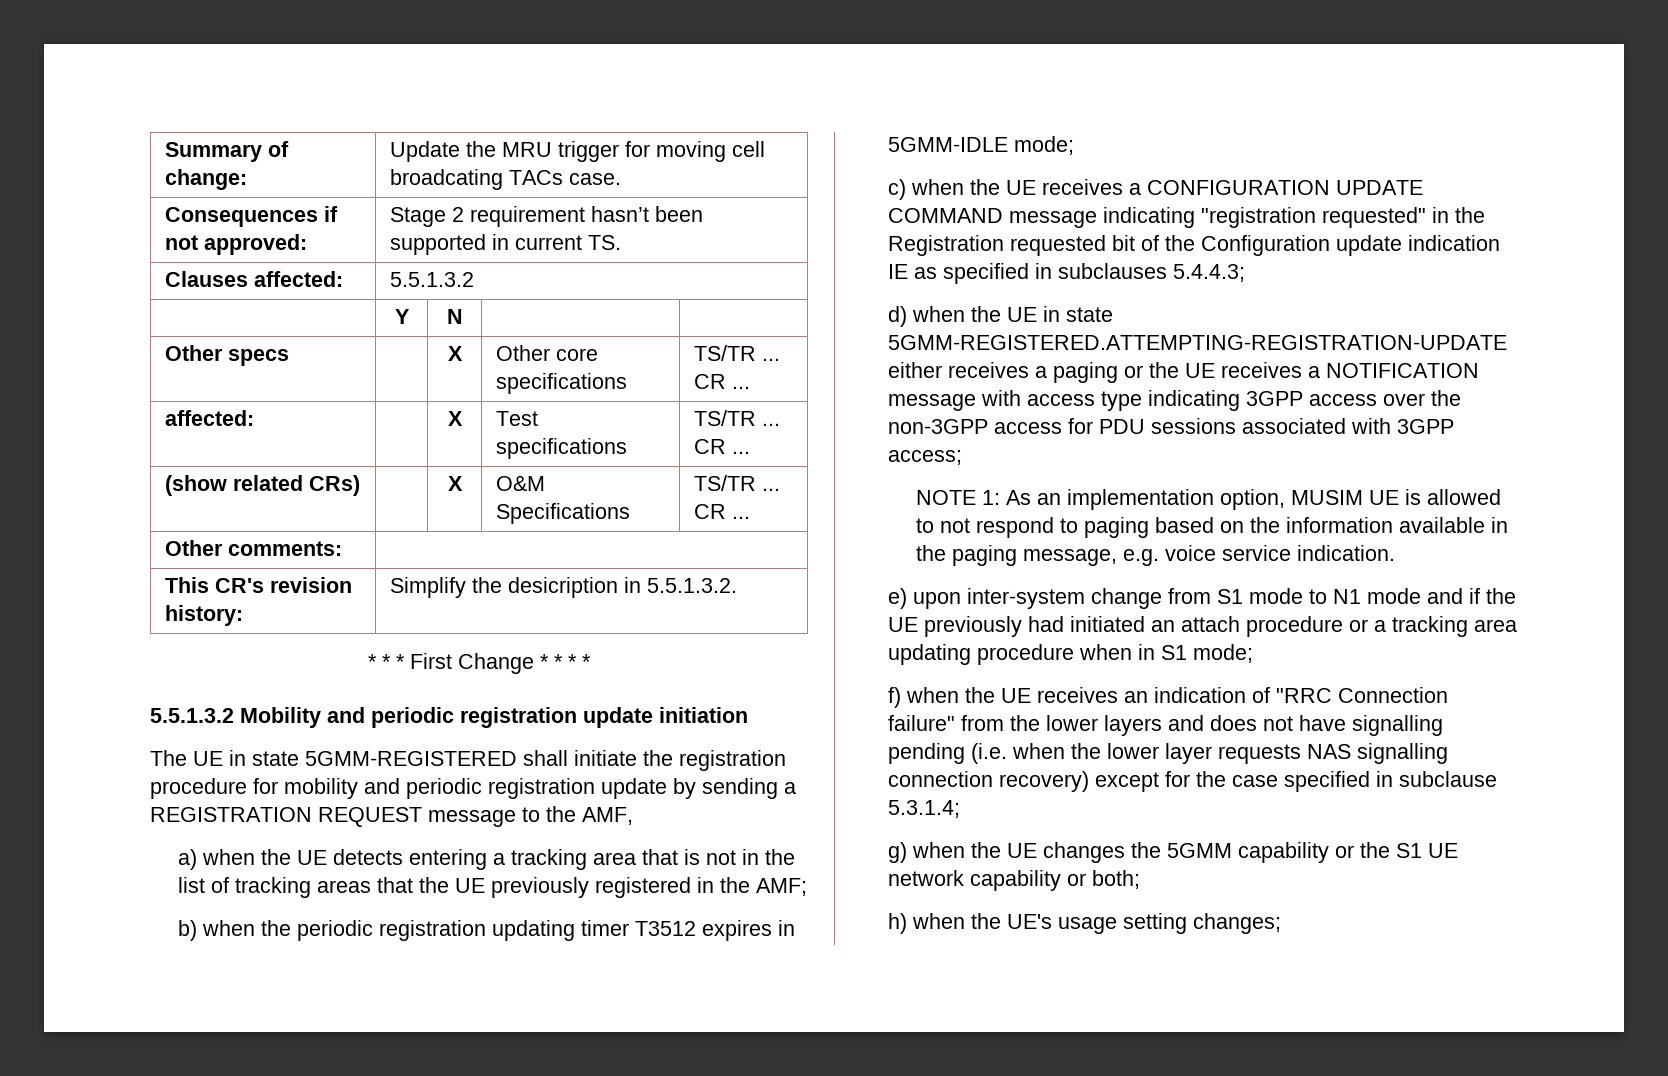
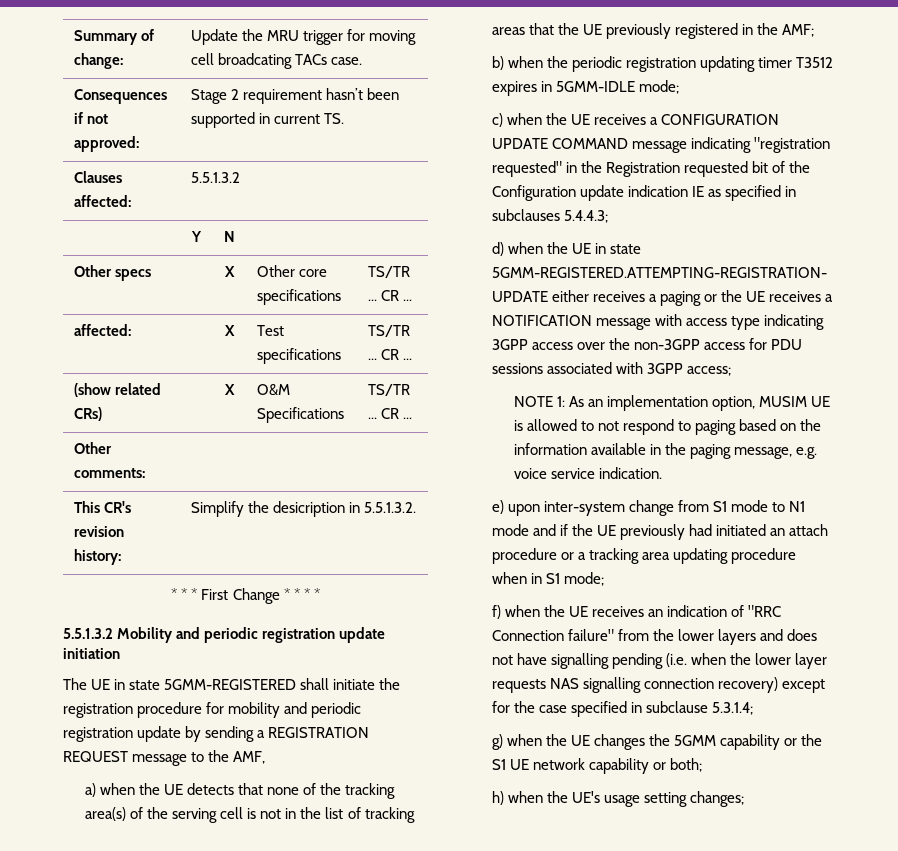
[408,849,678,870] entering a tracking area that -> [238,783,396,799] [85,807,244,823] that none of the tracking area(s) of the serving cell

